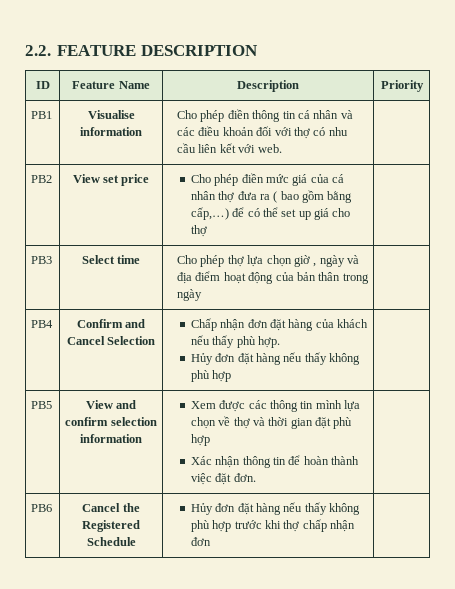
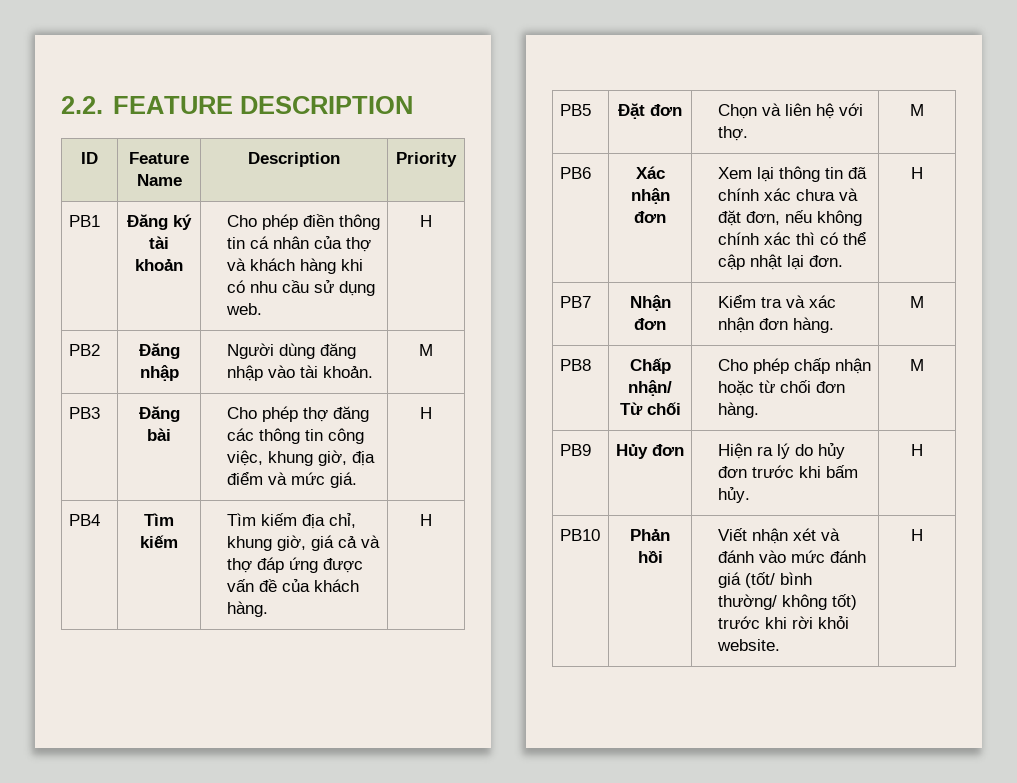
[87,110,135,119] [80,127,142,136] Visualise information -> [127,214,192,230] [149,236,169,249] [135,259,183,271] Đăng ký tài khoản
[340,110,353,119] [177,126,348,139] [177,143,256,153] và các điều khoản đối với thợ có nhu cầu liên kết với -> [313,236,371,252] [226,258,363,274] [226,280,375,296] của thợ và khách hàng khi có nhu cầu sử dụng
(282, 148) none -> [420,215,432,227] H
[72,174,150,186] [190,173,345,186] [190,190,353,203] [190,207,351,220] [190,225,207,237] View set price | Cho phép điền mức giá của cá nhân thợ đưa ra ( bao gồm bằng cấp,…) để có thể set up giá cho thợ | -> [138,343,180,359] [139,365,179,381] [226,343,356,359] [226,365,373,381] [419,344,433,356] Đăng nhập | Người dùng đăng nhập vào tài khoản. | M
[81,255,141,264] Select time -> [138,406,180,422] [147,428,171,441] Đăng bài
[247,255,360,267] [177,271,369,284] [177,289,203,301] [31,320,54,328] [76,319,146,328] [66,336,156,345] [190,318,369,331] [190,335,280,348] [190,352,361,365] [190,370,232,382] [31,401,53,409] [85,400,137,409] [65,417,157,426] [80,434,142,443] [190,400,361,412] [190,416,353,429] [190,434,210,446] [190,455,360,468] [190,473,256,485] [31,504,53,512] [82,503,140,512] [82,520,140,532] [86,537,136,546] [190,502,361,515] [190,519,356,532] [190,537,211,546] lựa chọn giờ , ngày và địa điểm hoạt động của bản thân trong ngày | // PB4 | Confirm and Cancel Selection | Chấp nhận đơn đặt hàng của khách nếu thấy phù hợp. // Hủy đơn đặt hàng nếu thấy không phù hợp | // PB5 | View and confirm selection information | Xem được các thông tin mình lựa chọn về thợ và thời gian đặt phù hợp // Xác nhận thông tin để hoàn thành việc đặt đơn. | // PB6 | Cancel the Registered Schedule | Hủy đơn đặt hàng nếu thấy không phù hợp trước khi thợ chấp nhận đơn | -> [332,406,369,422] [226,428,364,444] [226,450,375,466] [226,472,357,488] [420,407,432,419] [68,514,100,526] [144,513,174,526] [140,535,178,548] [226,513,356,529] [226,535,380,551] [226,557,363,573] [226,579,359,592] [226,601,268,617] [420,514,432,526] [559,104,591,116] [618,103,682,119] [717,103,863,119] [717,126,748,141] [910,104,924,116] [559,167,591,179] [635,166,665,179] [630,188,670,204] [634,211,666,223] [717,166,867,182] [717,188,858,201] [717,210,862,226] [717,232,866,245] [717,254,843,270] [911,167,923,179] [559,296,591,308] [629,295,671,311] [634,318,666,330] [717,295,836,308] [717,317,834,333] [910,296,924,308] [559,359,591,371] [629,358,671,374] [628,380,672,396] [619,402,681,415] [717,358,871,374] [717,380,845,396] [717,402,759,418] [910,359,924,371] [559,444,591,456] [616,444,684,459] [717,443,845,459] [717,465,858,478] [717,487,750,503] [911,444,923,456] [559,529,600,541] [630,529,670,541] [637,551,663,563] [717,528,840,544] [717,550,866,563] [717,572,812,588] [717,594,857,610] [717,616,849,629] [716,639,780,651] [911,529,923,541] đăng các thông tin công việc, khung giờ, địa điểm và mức giá. | H // PB4 | Tìm kiếm | Tìm kiếm địa chỉ, khung giờ, giá cả và thợ đáp ứng được vấn đề của khách hàng. | H // PB5 | Đặt đơn | Chọn và liên hệ với thợ. | M // PB6 | Xác nhận đơn | Xem lại thông tin đã chính xác chưa và đặt đơn, nếu không chính xác thì có thể cập nhật lại đơn. | H // PB7 | Nhận đơn | Kiểm tra và xác nhận đơn hàng. | M // PB8 | Chấp nhận/ Từ chối | Cho phép chấp nhận hoặc từ chối đơn hàng. | M // PB9 | Hủy đơn | Hiện ra lý do hủy đơn trước khi bấm hủy. | H // PB10 | Phản hồi | Viết nhận xét và đánh vào mức đánh giá (tốt/ bình thường/ không tốt) trước khi rời khỏi website. | H

